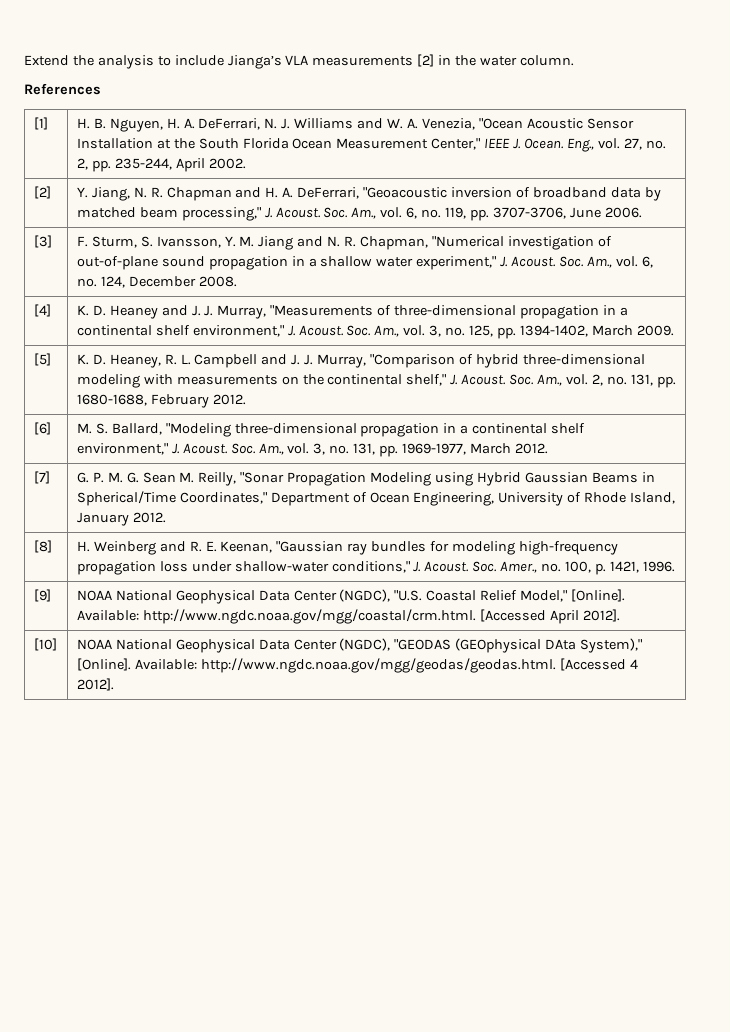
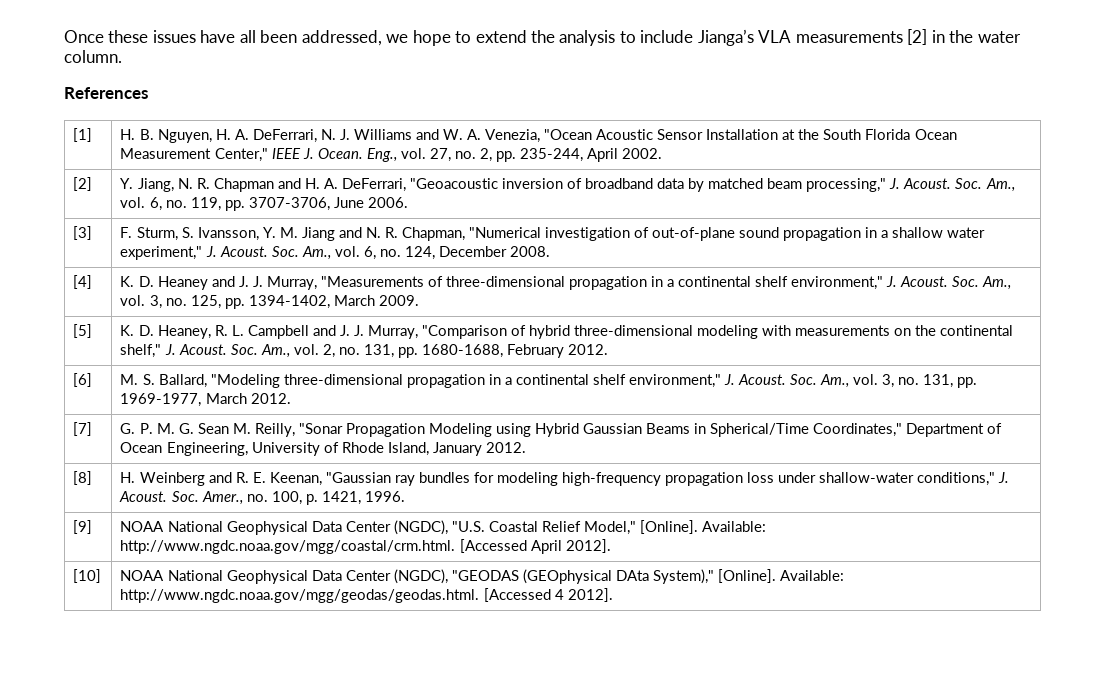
[24,55,69,66] Extend -> [64,30,527,46] Once these issues have all been addressed, we hope to extend

